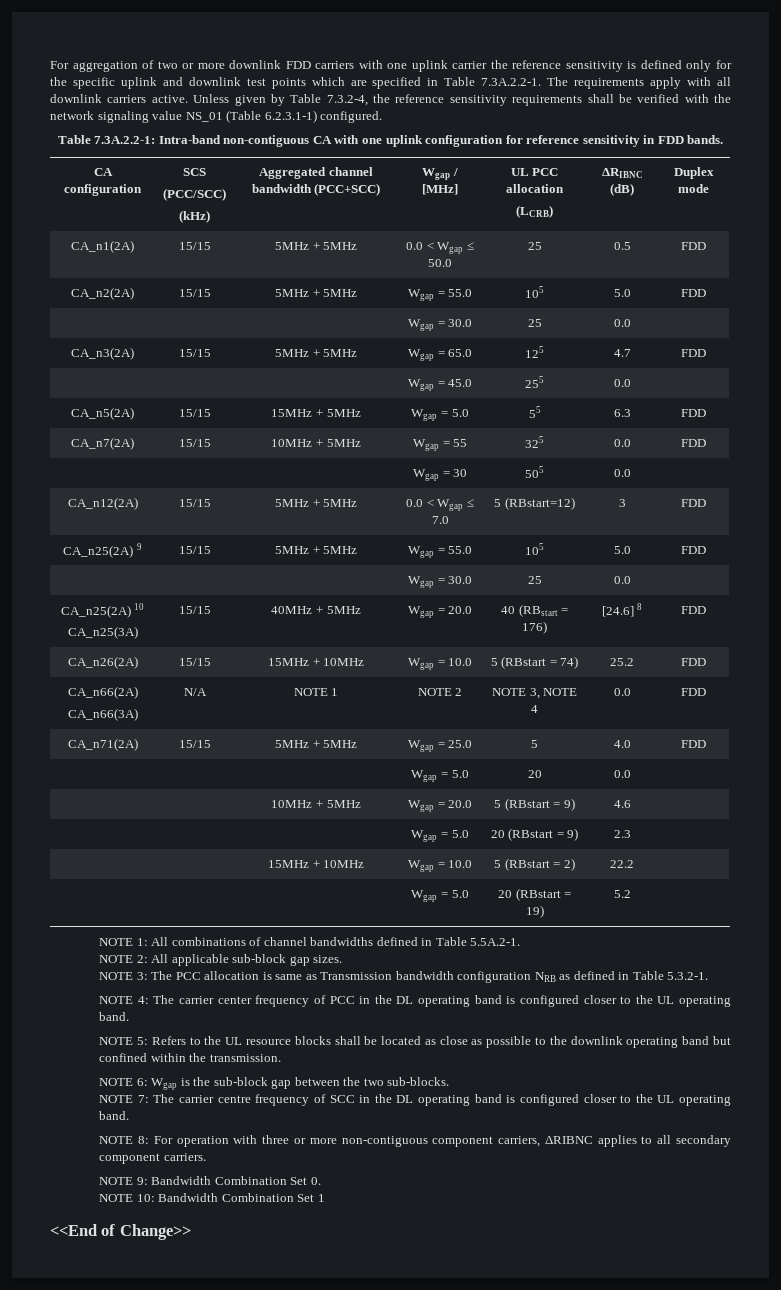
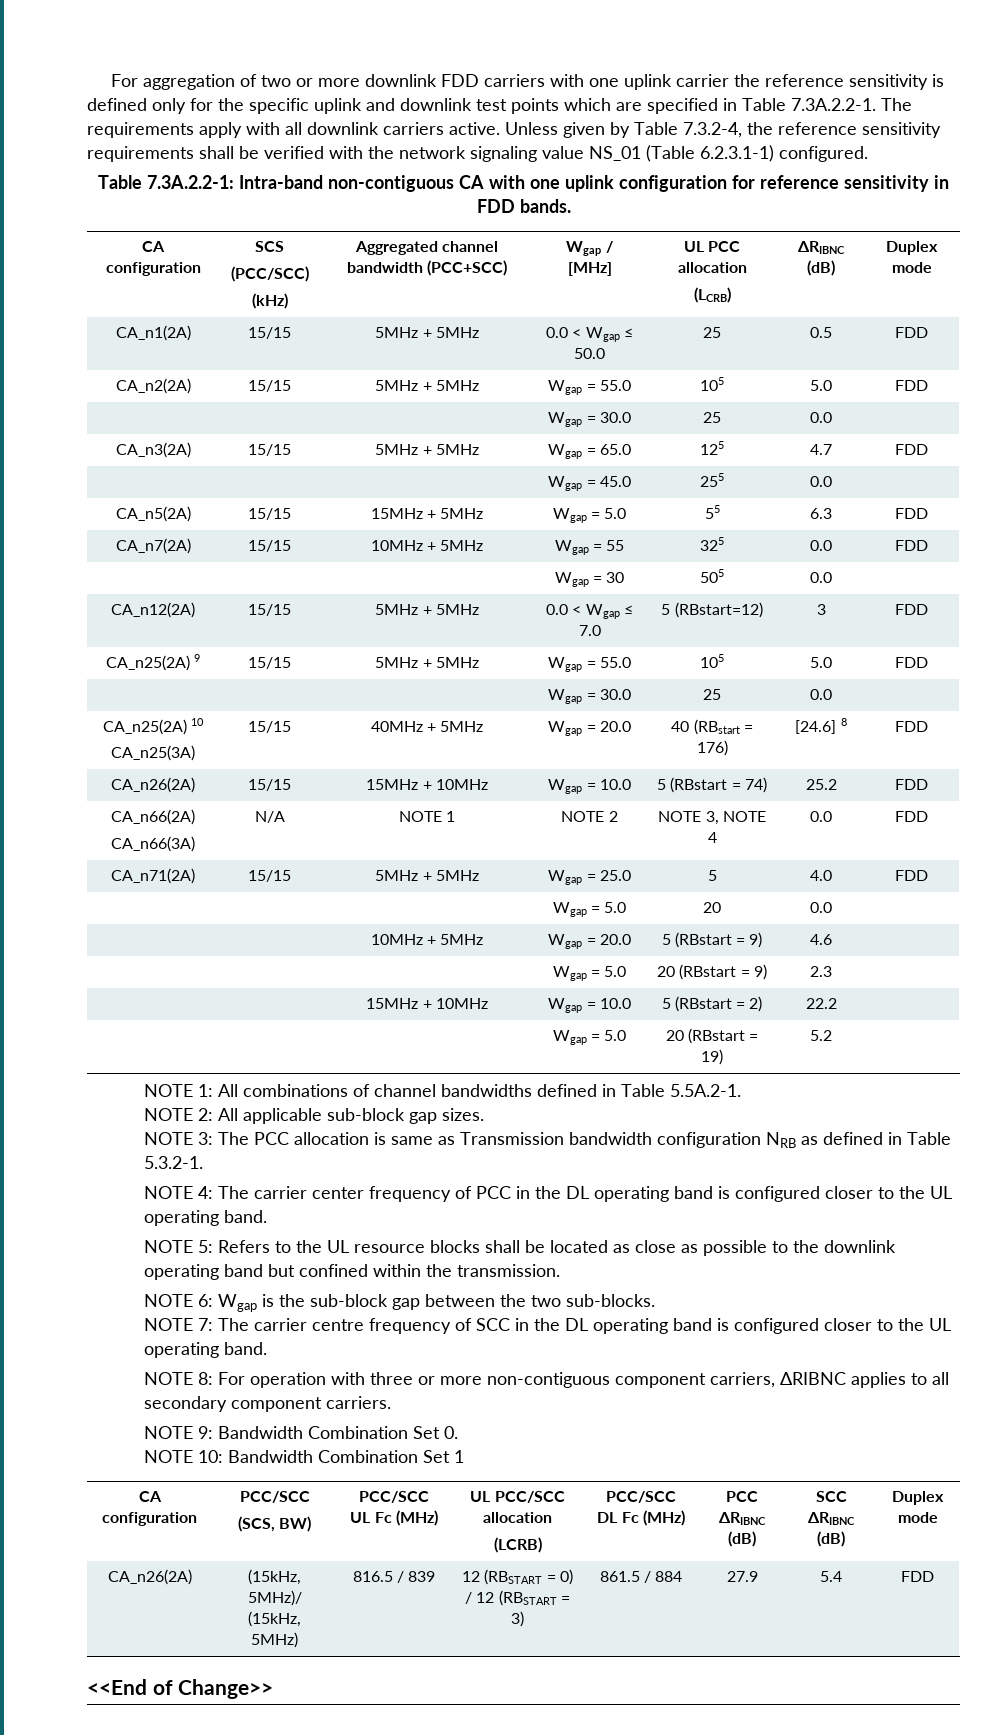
(325, 1198) none -> [138,1491,162,1502] [102,1512,197,1526] [239,1491,310,1503] [237,1516,312,1532] [359,1491,429,1503] [350,1510,438,1526] [470,1491,565,1503] [483,1512,552,1523] [493,1537,542,1553] [606,1491,676,1503] [597,1510,685,1526] [726,1491,758,1502] [719,1512,766,1525] [728,1531,756,1547] [815,1491,847,1502] [808,1512,855,1525] [817,1531,845,1547] [892,1491,944,1505] [897,1512,938,1523] [107,1569,192,1585] [248,1569,301,1585] [247,1590,302,1606] [248,1611,301,1627] [251,1632,298,1648] [352,1571,436,1583] [462,1569,573,1585] [465,1590,570,1606] [511,1611,524,1627] [599,1571,683,1583] [726,1571,758,1582] [820,1571,842,1582] [901,1571,934,1582] // CA configuration | PCC/SCC // (SCS, BW) | PCC/SCC UL Fc (MHz) | UL PCC/SCC allocation // (LCRB) | PCC/SCC DL Fc (MHz) | PCC ΔRIBNC (dB) | SCC ΔRIBNC (dB) | Duplex mode // CA_n26(2A) | (15kHz, 5MHz)/ (15kHz, 5MHz) | 816.5 / 839 | 12 (RBSTART = 0) / 12 (RBSTART = 3) | 861.5 / 884 | 27.9 | 5.4 | FDD

